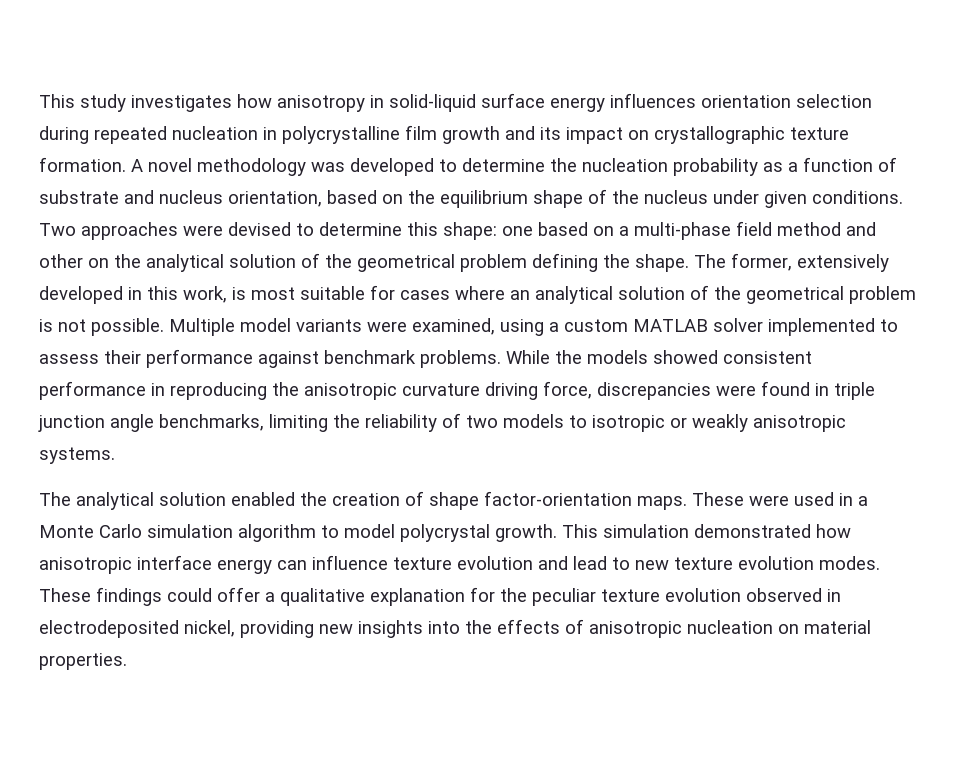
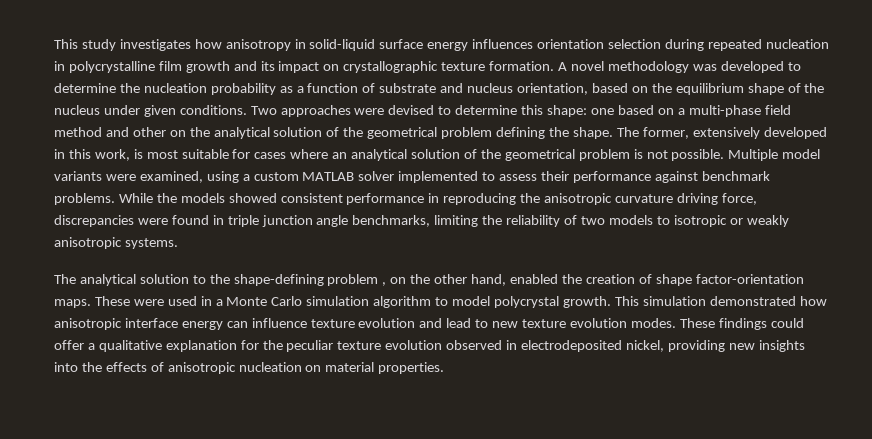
(226, 499) none -> [192,274,507,286] to the shape-defining problem , on the other hand,

